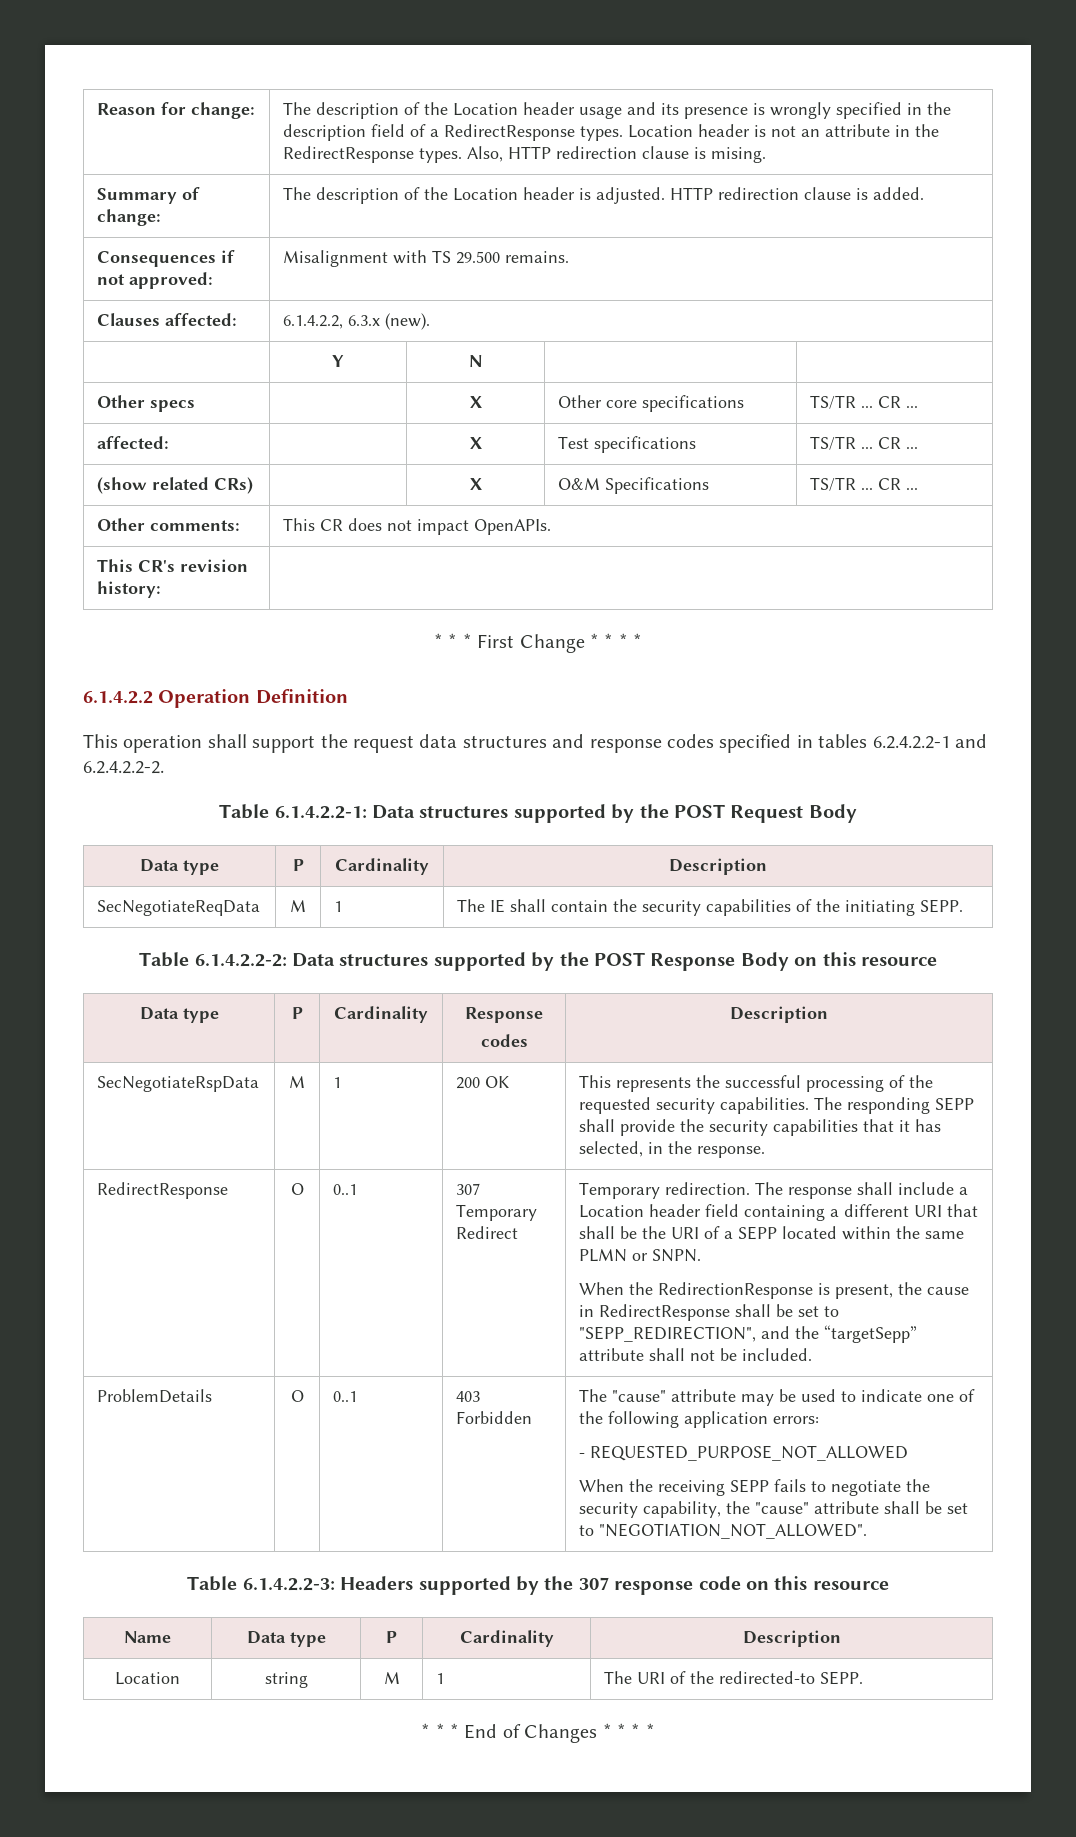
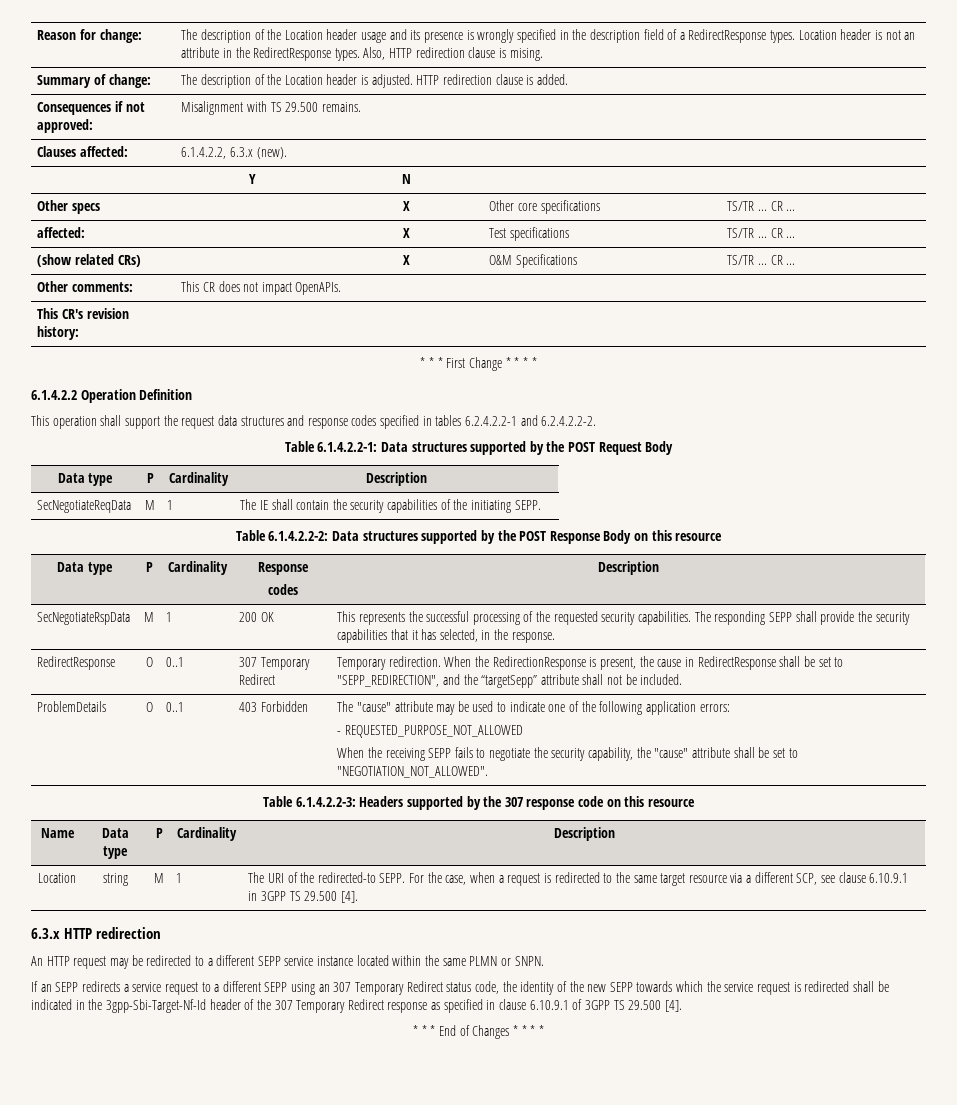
[755,1182,969,1199] [579,1204,979,1221] [579,1226,965,1240] [579,1249,702,1262] The response shall include a Location header field containing a different URI that shall be the URI of a SEPP located within the same PLMN or SNPN. // -> (441, 661) none
(864, 1678) none -> [409,872,909,886] [248,891,358,903] [31,927,161,939] [31,955,544,969] [31,981,889,995] [31,999,682,1013] For the case, when a request is redirected to the same target resource via a different SCP, see clause 6.10.9.1 in 3GPP TS 29.500 [4]. // 6.3.x HTTP redirection // An HTTP request may be redirected to a different SEPP service instance located within the same PLMN or SNPN. // If an SEPP redirects a service request to a different SEPP using an 307 Temporary Redirect status code, the identity of the new SEPP towards which the service request is redirected shall be indicated in the 3gpp-Sbi-Target-Nf-Id header of the 307 Temporary Redirect response as specified in clause 6.10.9.1 of 3GPP TS 29.500 [4].

